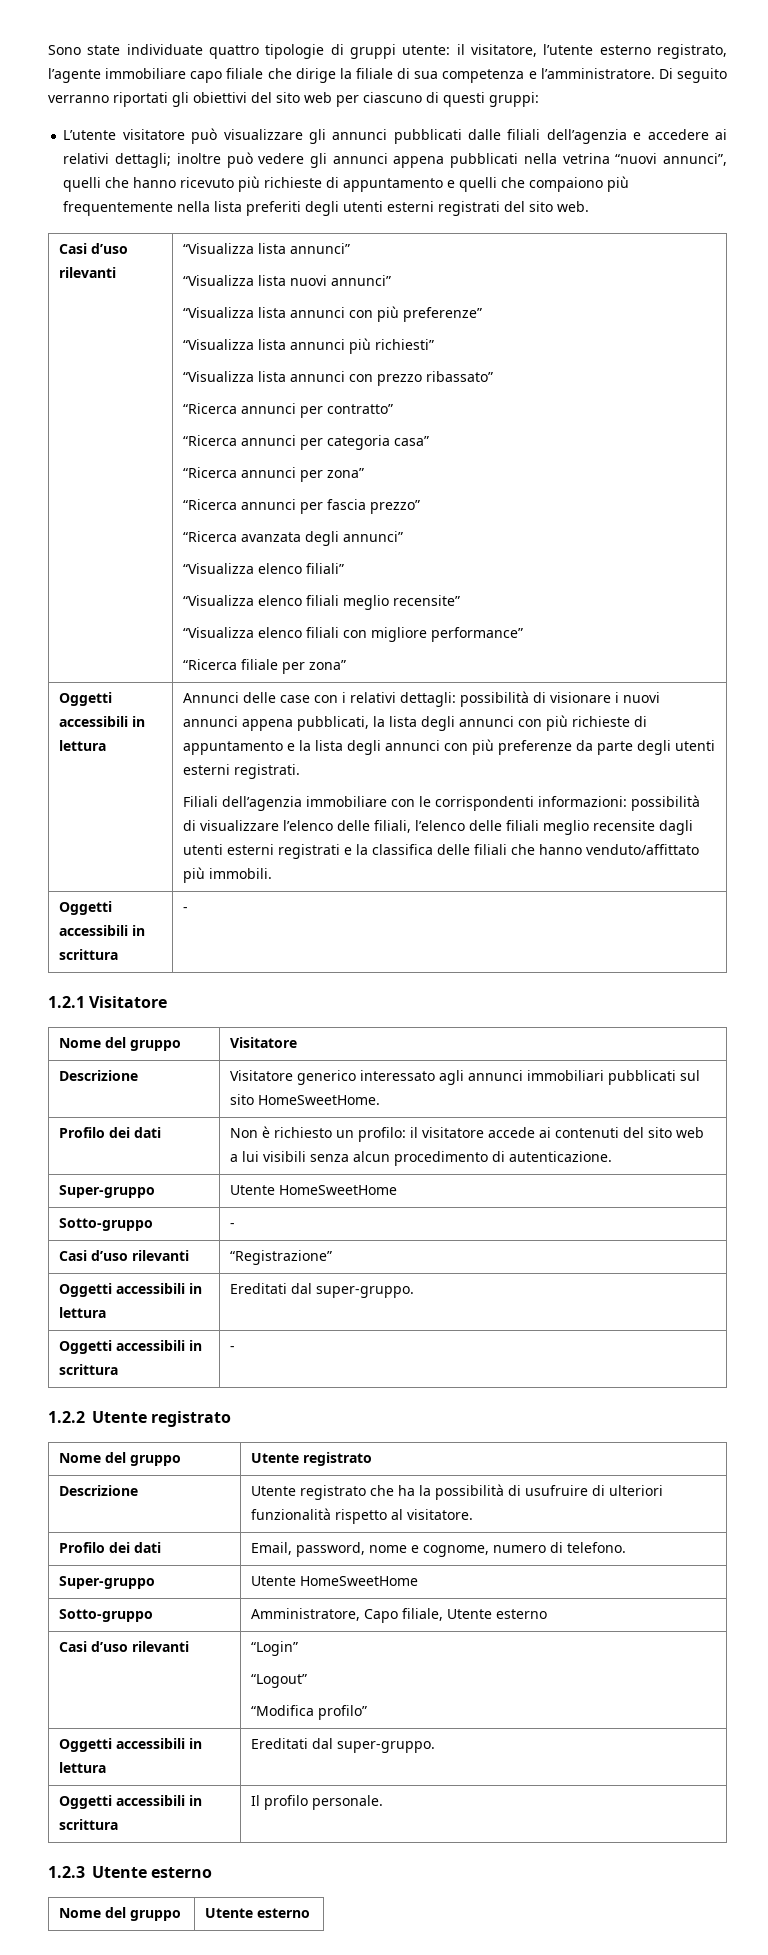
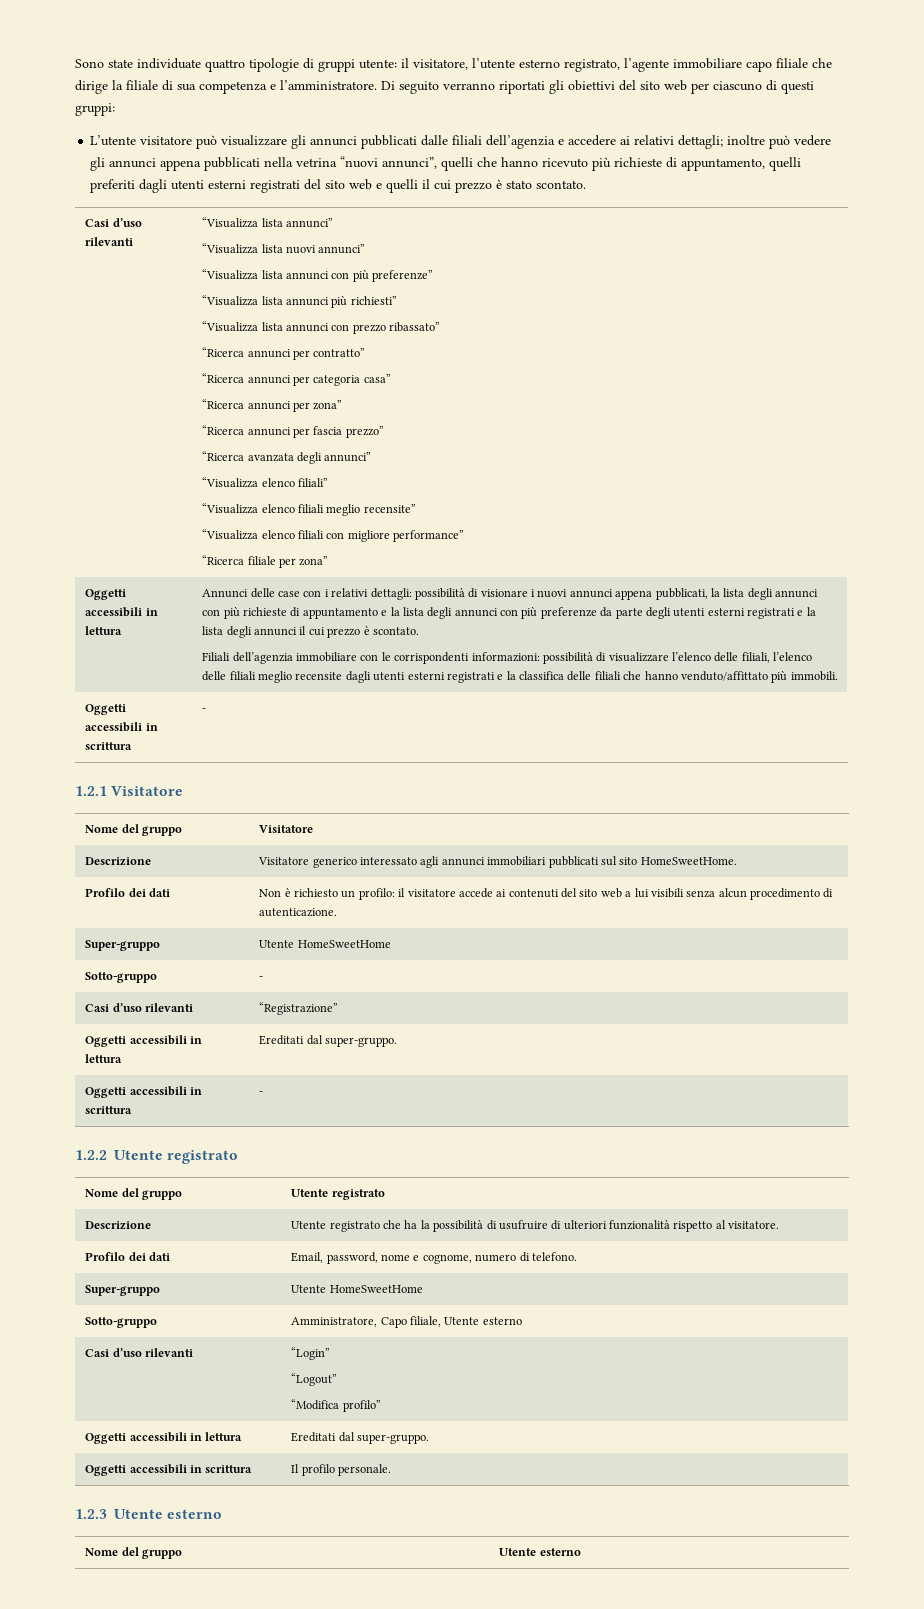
[343,176,630,192] [63,201,340,216] appuntamento e quelli che compaiono più frequentemente nella lista preferiti degli -> [681,157,802,171] [90,179,168,193] appuntamento, quelli preferiti dagli
[557,201,590,212] web. -> [349,179,587,193] web e quelli il cui prezzo è stato scontato.
[234,764,301,779] registrati. -> [747,607,816,619] [202,626,419,638] registrati e la lista degli annunci il cui prezzo è scontato.

